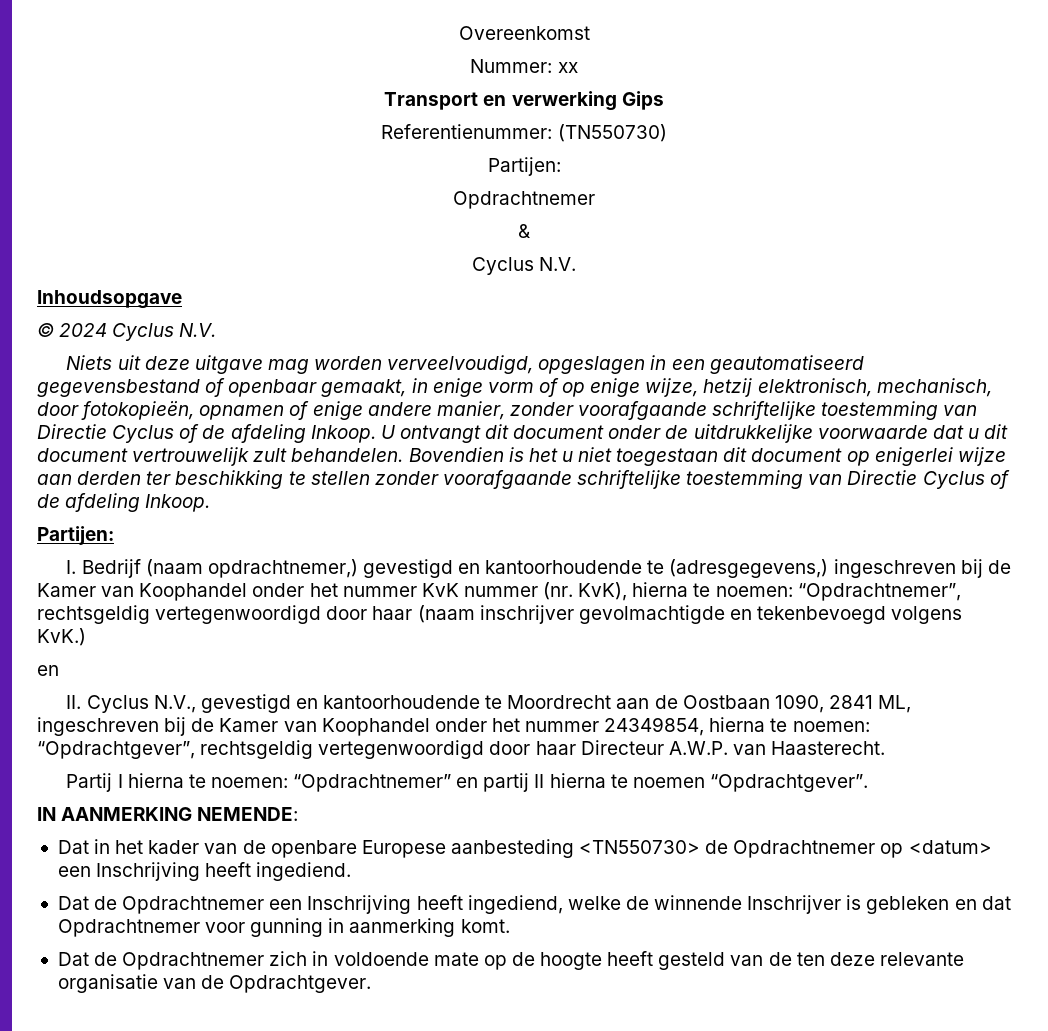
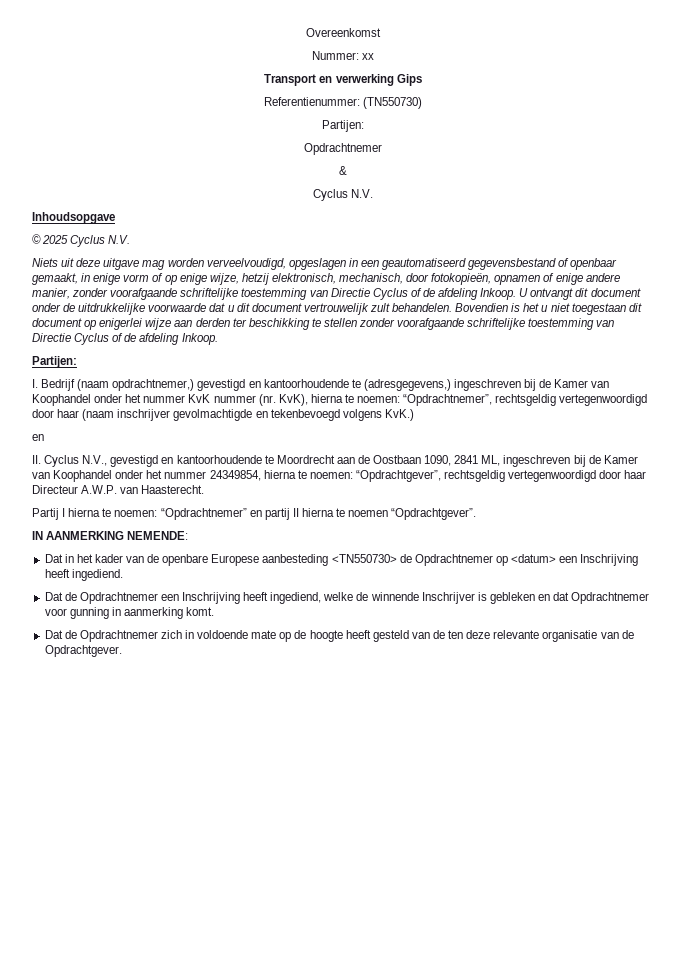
[59,323,108,337] 2024 -> [42,235,69,244] 2025

